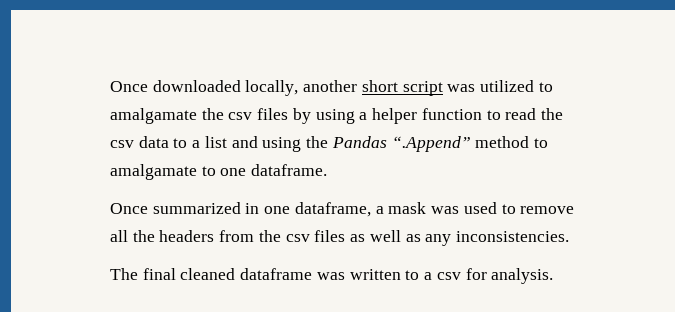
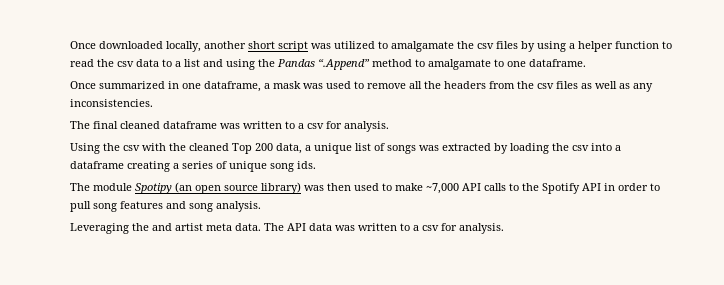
(554, 276) none -> [70,143,622,154] [70,161,317,172] [70,182,661,194] [70,201,262,212] [70,223,505,234] // Using the csv with the cleaned Top 200 data, a unique list of songs was extracted by loading the csv into a dataframe creating a series of unique song ids. // The module Spotipy (an open source library) was then used to make ~7,000 API calls to the Spotify API in order to pull song features and song analysis. // Leveraging the and artist meta data. The API data was written to a csv for analysis.

